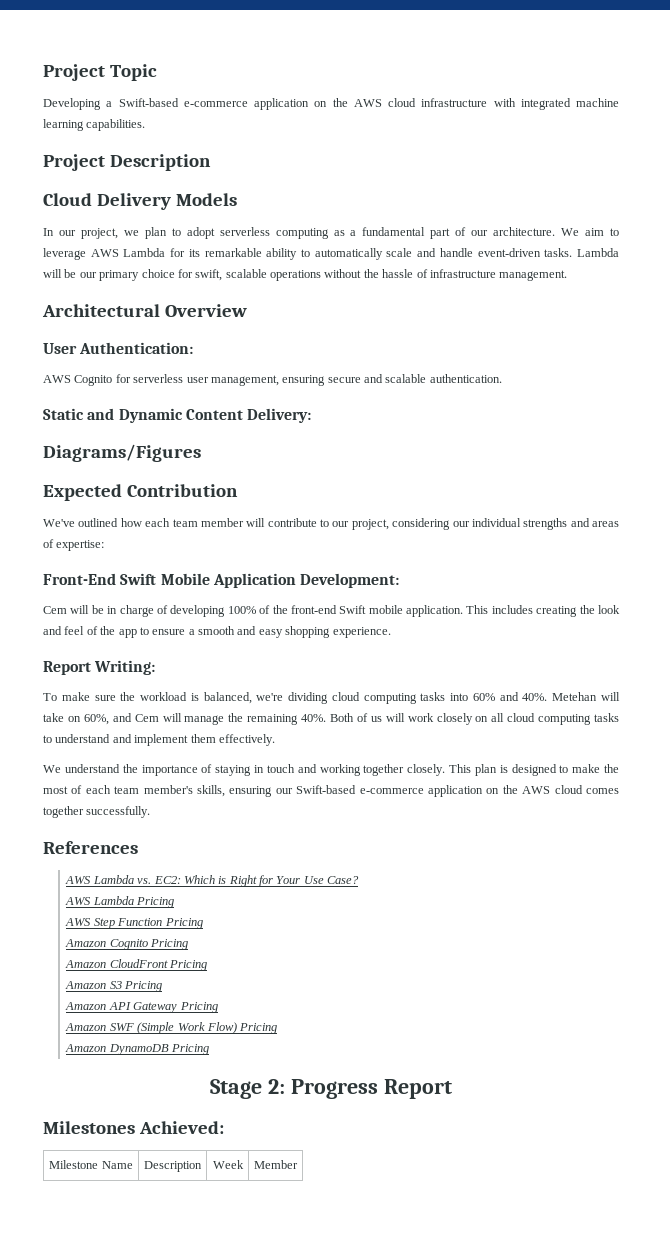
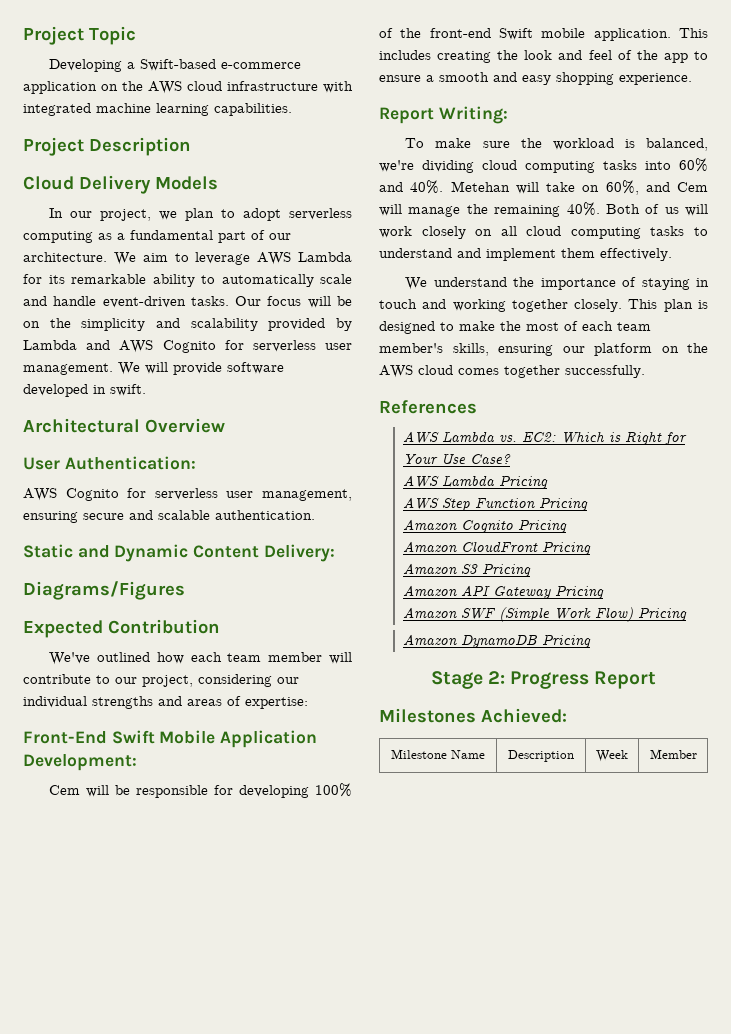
[577,248,619,257] [43,269,568,281] Lambda will be our primary choice for swift, scalable operations without the hassle of infrastructure management. -> [235,296,352,308] [23,318,352,331] [23,340,352,353] [23,362,284,375] [23,384,146,397] Our focus will be on the simplicity and scalability provided by Lambda and AWS Cognito for serverless user management. We will provide software developed in swift.
[107,605,168,617] in charge of -> [136,785,234,798] responsible for
[296,785,483,797] Swift-based e-commerce application -> [594,343,652,356] platform

